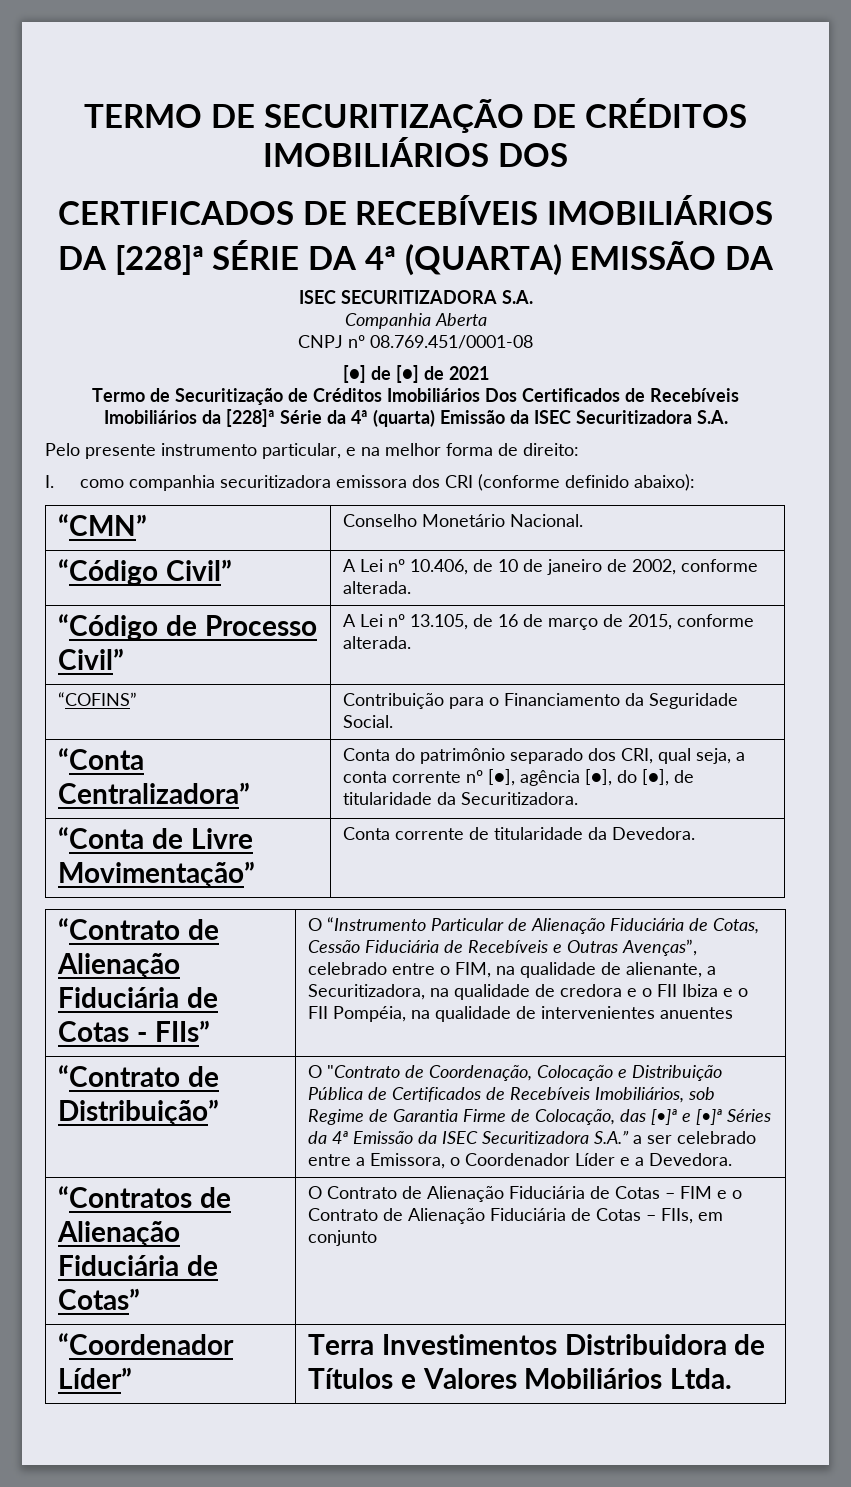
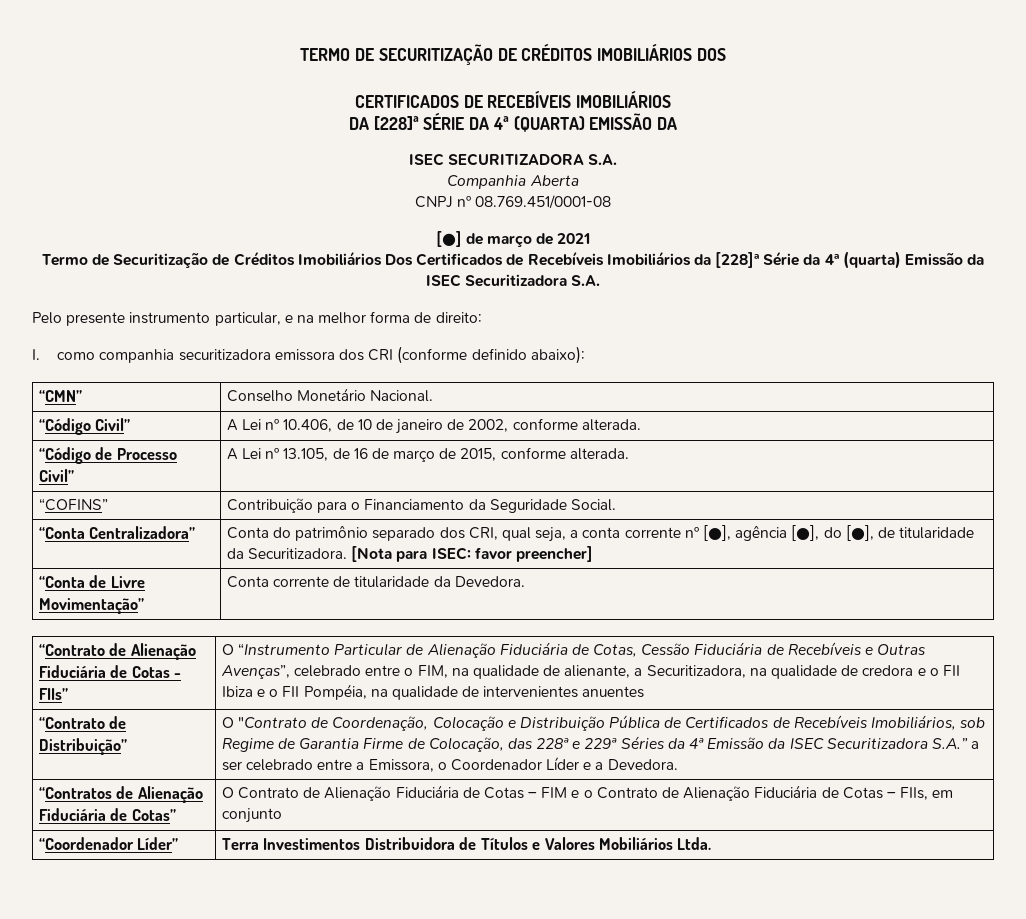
[395,365,419,383] [●] -> [487,235,532,247] março
(579, 798) none -> [351,546,593,562] [Nota para ISEC: favor preencher]
[651,1109,723,1125] [•]ª e [•]ª -> [536,738,618,749] 228ª e 229ª

